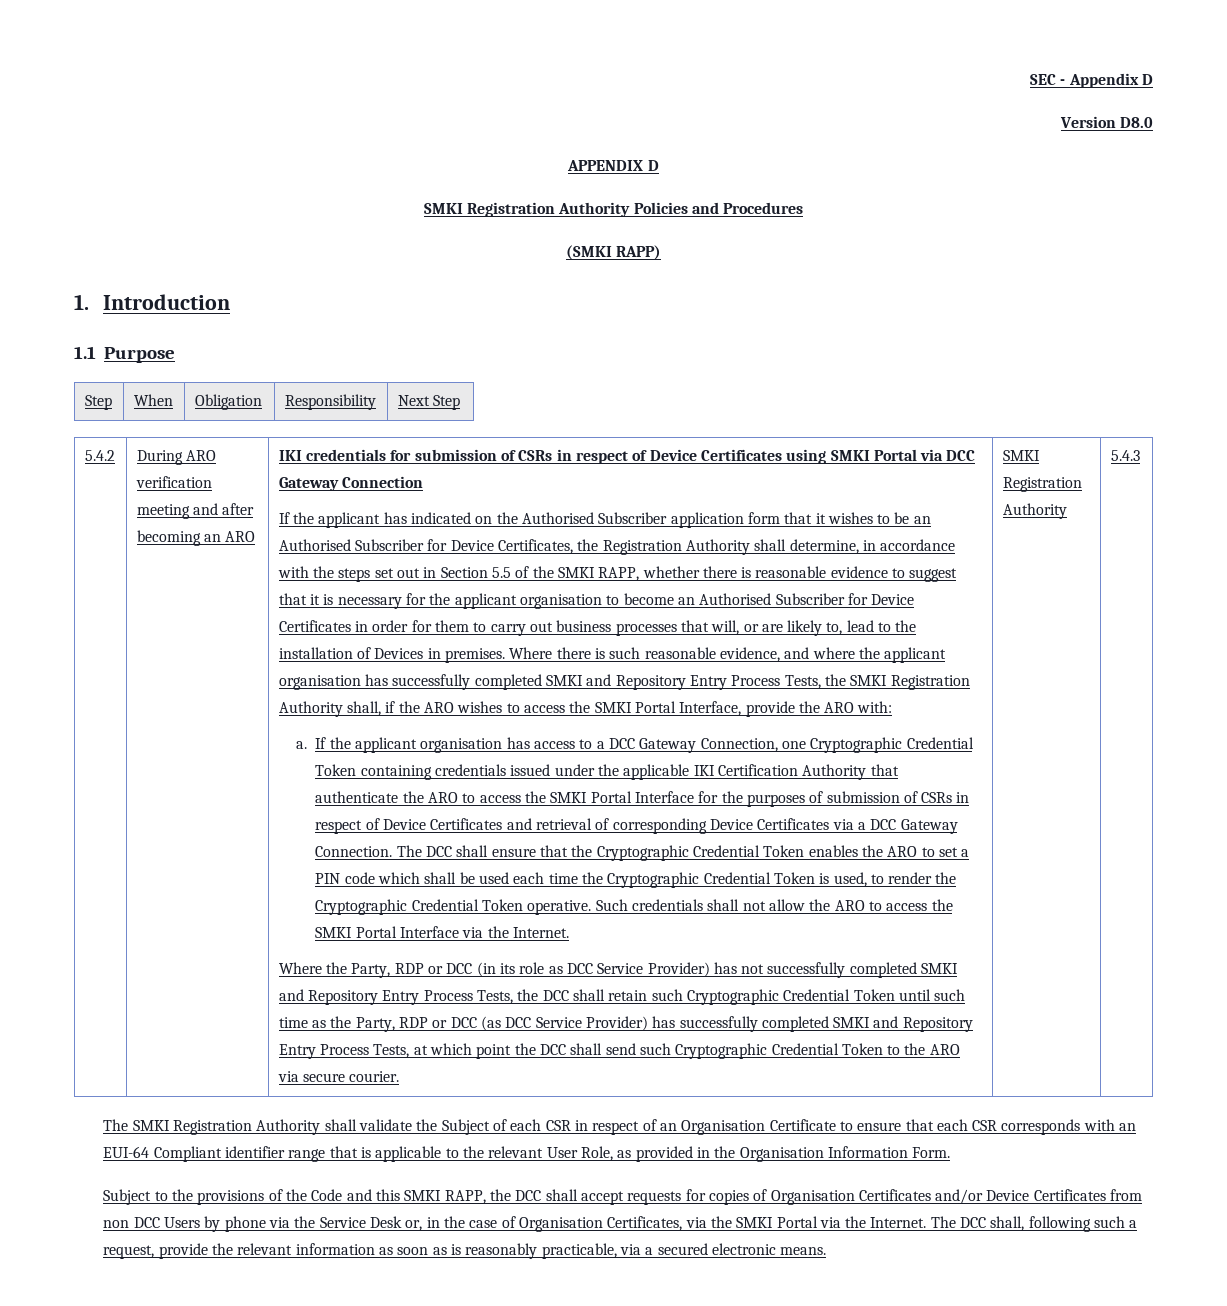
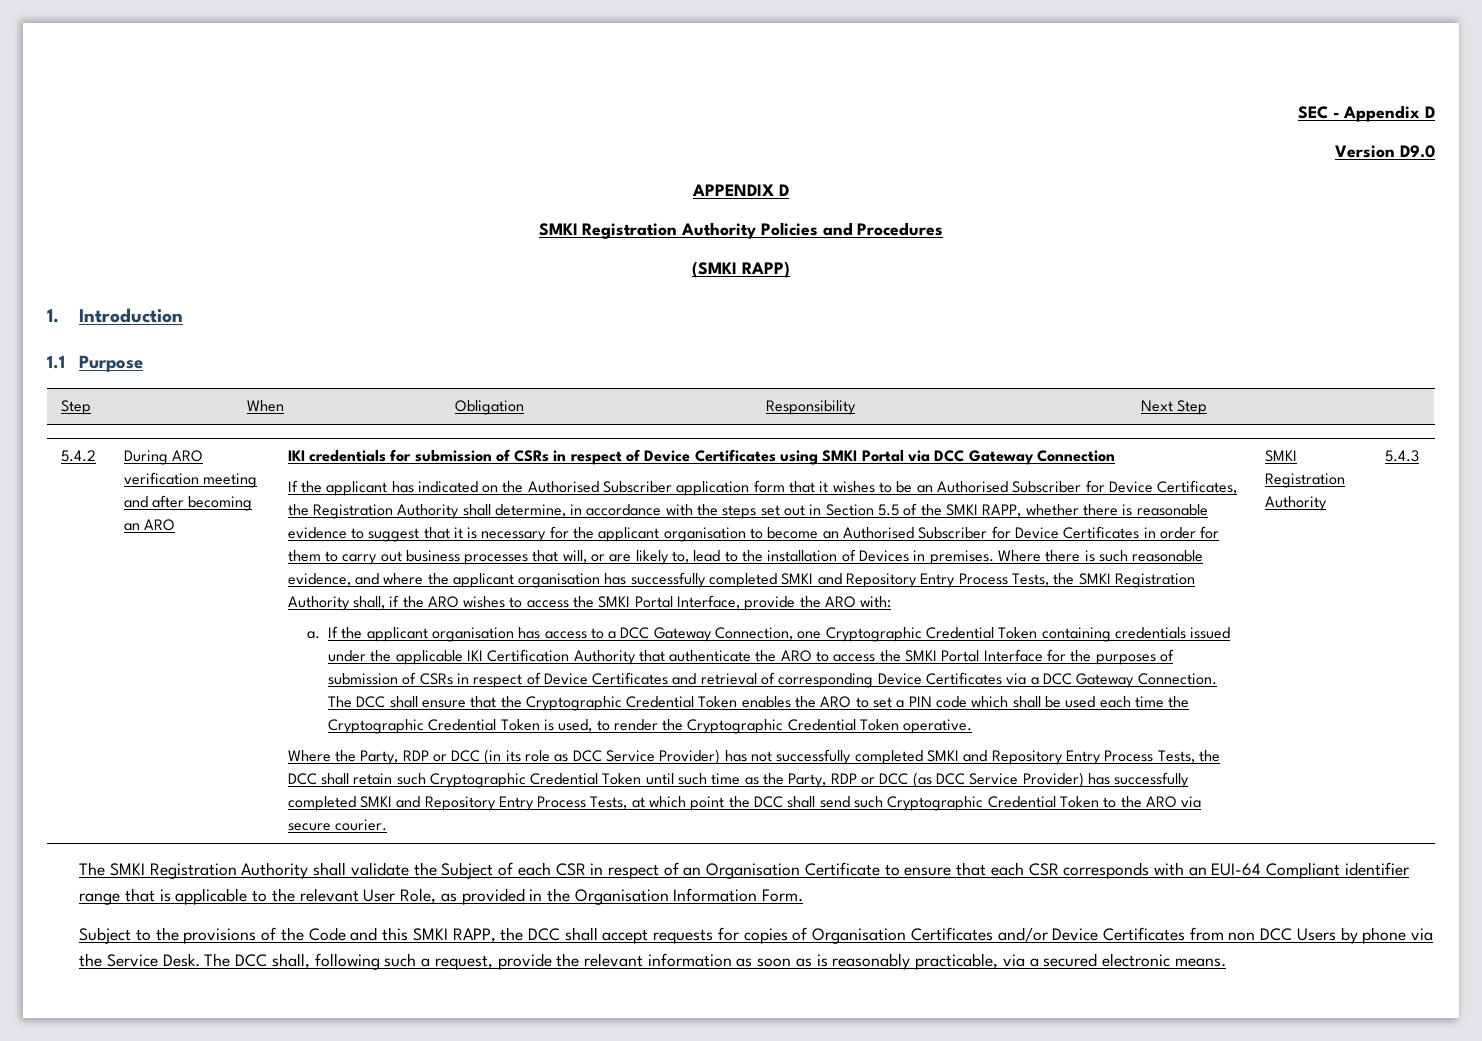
[1120,117,1153,128] D8.0 -> [1400,145,1435,158] D9.0
[595,899,953,911] [315,926,569,938] Such credentials shall not allow the ARO to access the SMKI Portal Interface via the Internet. -> (973, 726) none
[369,1216,927,1232] Desk or, in the case of Organisation Certificates, via the SMKI Portal via the Internet. -> [162,953,200,967] Desk.

